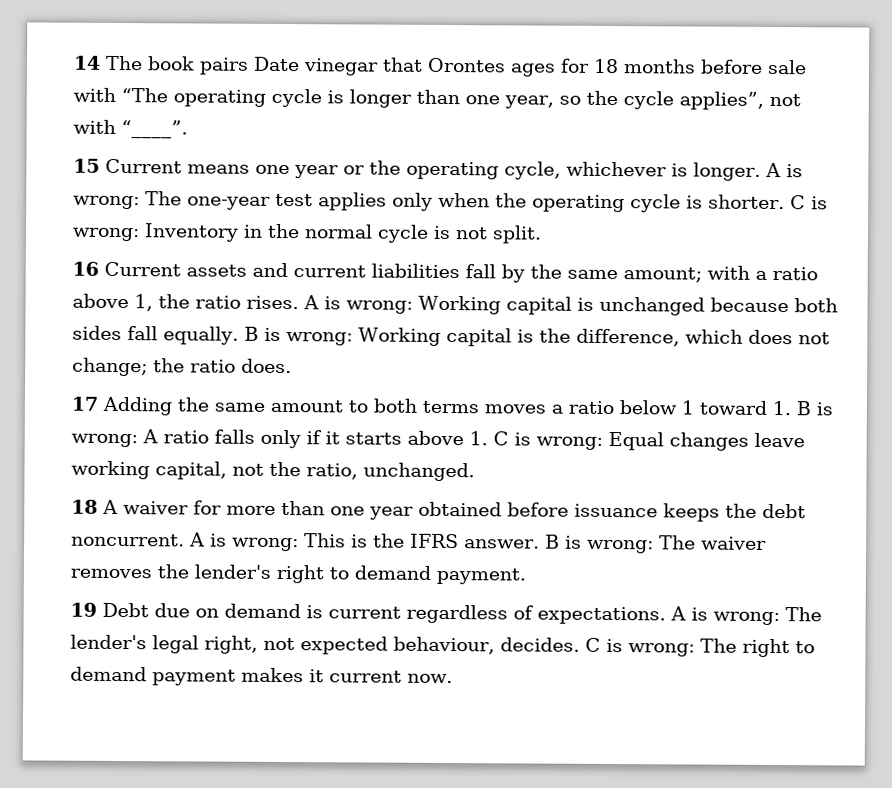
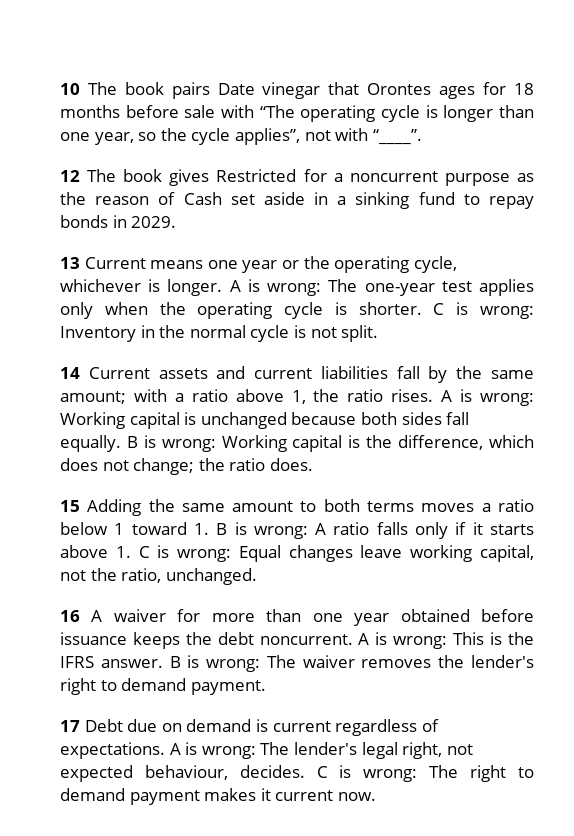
[73,55,102,70] 14 -> [59,83,80,95] 10
[73,158,101,173] 15 -> [59,169,534,186] [59,192,535,209] [59,215,177,228] [59,257,80,269] 12 The book gives Restricted for a noncurrent purpose as the reason of Cash set aside in a sinking fund to repay bonds in 2029. // 13
[72,261,100,276] 16 -> [59,367,80,379] 14
[71,396,99,411] 17 -> [59,500,80,512] 15
[71,499,99,514] 18 -> [59,610,80,622] 16
[70,602,98,617] 19 -> [59,720,80,732] 17

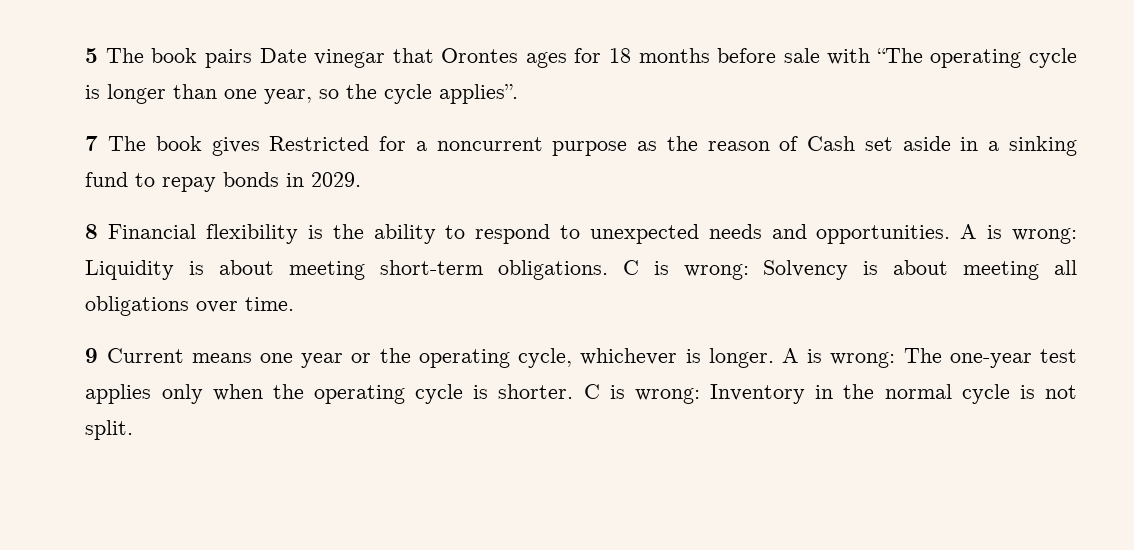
[59,83,80,95] 10 -> [85,48,99,63] 5
[234,128,422,145] [59,170,80,182] applies”, not with “____”. // 12 -> [439,84,519,104] [85,136,99,151] applies”. // 7
[59,257,80,269] 13 -> [85,224,1078,244] [85,260,1077,280] [85,296,295,316] [85,348,99,363] 8 Financial flexibility is the ability to respond to unexpected needs and opportunities. A is wrong: Liquidity is about meeting short-term obligations. C is wrong: Solvency is about meeting all obligations over time. // 9
[59,366,534,383] [59,389,534,406] [59,412,470,429] [59,435,534,452] [59,458,313,475] [59,499,534,516] [59,522,534,539] [59,545,534,562] [59,568,257,585] [59,609,534,626] [59,632,534,649] [59,655,534,672] [59,678,266,695] [59,719,439,736] [59,742,473,759] [59,765,534,782] [59,788,376,805] // 14 Current assets and current liabilities fall by the same amount; with a ratio above 1, the ratio rises. A is wrong: Working capital is unchanged because both sides fall equally. B is wrong: Working capital is the difference, which does not change; the ratio does. // 15 Adding the same amount to both terms moves a ratio below 1 toward 1. B is wrong: A ratio falls only if it starts above 1. C is wrong: Equal changes leave working capital, not the ratio, unchanged. // 16 A waiver for more than one year obtained before issuance keeps the debt noncurrent. A is wrong: This is the IFRS answer. B is wrong: The waiver removes the lender's right to demand payment. // 17 Debt due on demand is current regardless of expectations. A is wrong: The lender's legal right, not expected behaviour, decides. C is wrong: The right to demand payment makes it current now. -> (134, 430) none

